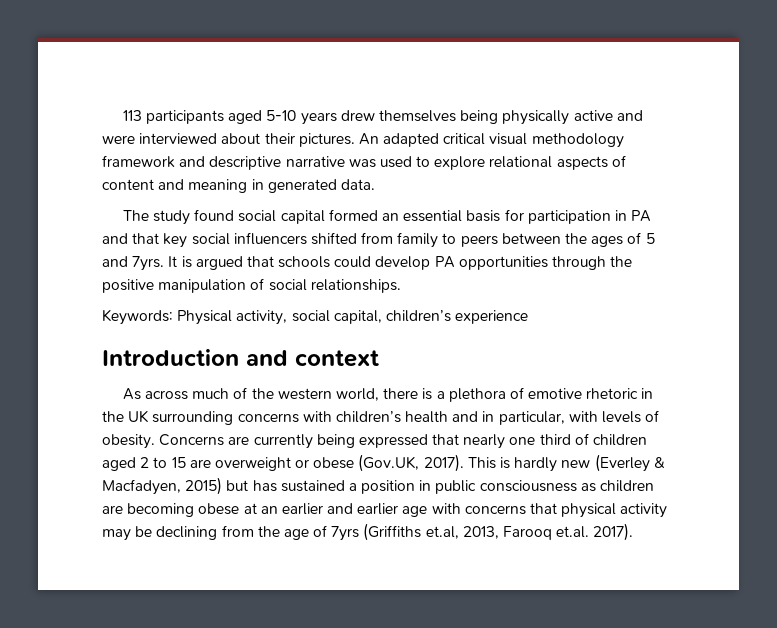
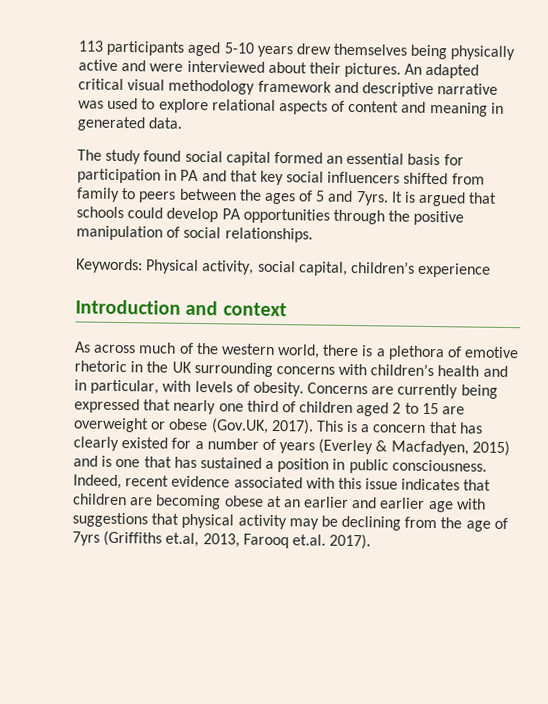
[514,454,665,472] [102,477,249,495] hardly new (Everley & Macfadyen, 2015) but -> [360,422,483,434] [73,436,510,457] [73,455,172,468] a concern that has clearly existed for a number of years (Everley & Macfadyen, 2015) and is one that
[479,480,596,492] consciousness as -> [391,459,487,472] [73,474,492,491] consciousness. Indeed, recent evidence associated with this issue indicates that
[464,505,526,515] concerns -> [72,512,148,528] suggestions

